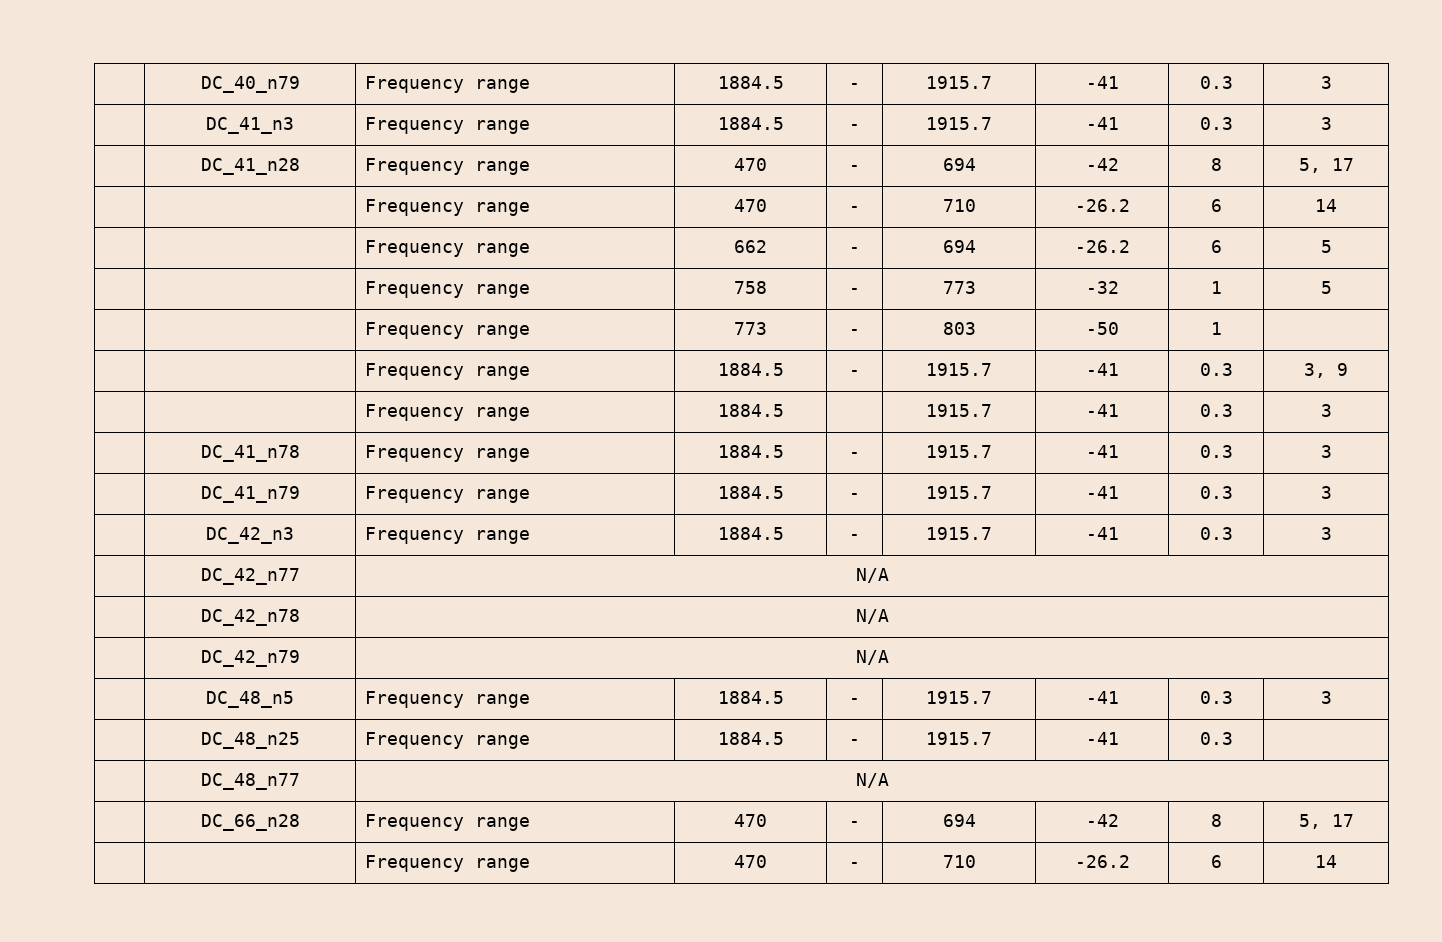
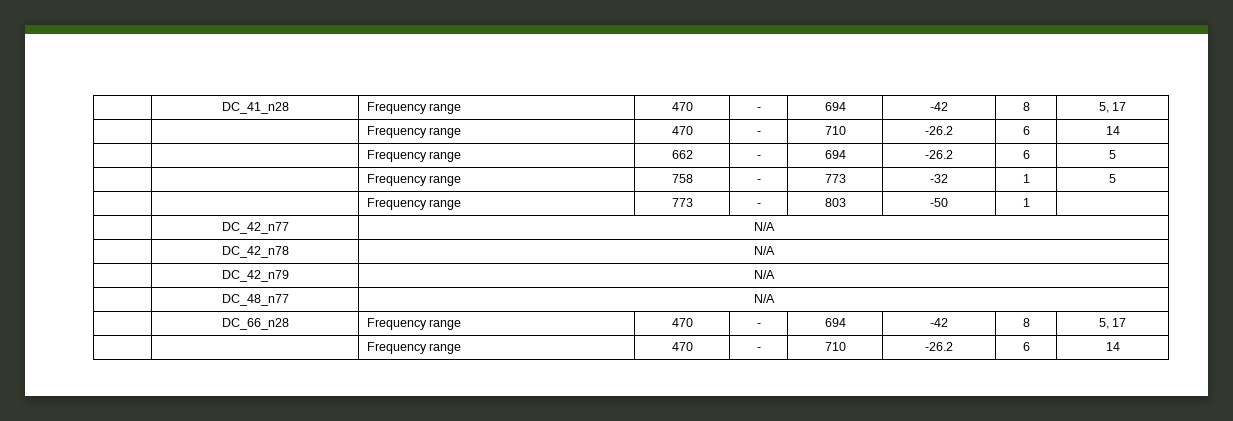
[200,76,300,93] [364,76,530,93] [717,76,784,89] [849,83,860,89] [926,76,992,89] [1085,76,1119,89] [1199,76,1233,89] [1320,76,1332,89] [206,117,294,134] [364,117,530,134] [717,117,784,130] [849,124,860,130] [926,117,992,130] [1085,117,1119,130] [1199,117,1233,130] [1320,117,1332,130] | DC_40_n79 | Frequency range | 1884.5 | - | 1915.7 | -41 | 0.3 | 3 // | DC_41_n3 | Frequency range | 1884.5 | - | 1915.7 | -41 | 0.3 | 3 // -> (221, 108) none
[364,363,530,380] [717,363,784,376] [849,370,860,376] [926,363,992,376] [1085,363,1119,376] [1199,363,1233,376] [1304,363,1348,378] [364,404,530,421] [717,404,784,417] [926,404,992,417] [1085,404,1119,417] [1199,404,1233,417] [1320,404,1332,417] [200,445,300,462] [364,445,530,462] [717,445,784,458] [849,452,860,458] [926,445,992,458] [1085,445,1119,458] [1199,445,1233,458] [1320,445,1332,458] [200,486,300,503] [364,486,530,503] [717,486,784,499] [849,493,860,499] [926,486,992,499] [1085,486,1119,499] [1199,486,1233,499] [1320,486,1332,499] [206,527,294,544] [364,527,530,544] [717,527,784,540] [849,534,860,540] [926,527,992,540] [1085,527,1119,540] [1199,527,1233,540] [1320,527,1332,540] // | | Frequency range | 1884.5 | - | 1915.7 | -41 | 0.3 | 3, 9 // | | Frequency range | 1884.5 | | 1915.7 | -41 | 0.3 | 3 // | DC_41_n78 | Frequency range | 1884.5 | - | 1915.7 | -41 | 0.3 | 3 // | DC_41_n79 | Frequency range | 1884.5 | - | 1915.7 | -41 | 0.3 | 3 // | DC_42_n3 | Frequency range | 1884.5 | - | 1915.7 | -41 | 0.3 | 3 -> (1030, 202) none
[206,691,294,708] [364,691,530,708] [717,691,784,704] [849,698,860,704] [926,691,992,704] [1085,691,1119,704] [1199,691,1233,704] [1320,691,1332,704] [200,732,300,749] [364,732,530,749] [717,732,784,745] [849,739,860,745] [926,732,992,745] [1085,732,1119,745] [1199,732,1233,745] // | DC_48_n5 | Frequency range | 1884.5 | - | 1915.7 | -41 | 0.3 | 3 // | DC_48_n25 | Frequency range | 1884.5 | - | 1915.7 | -41 | 0.3 | -> (775, 274) none

